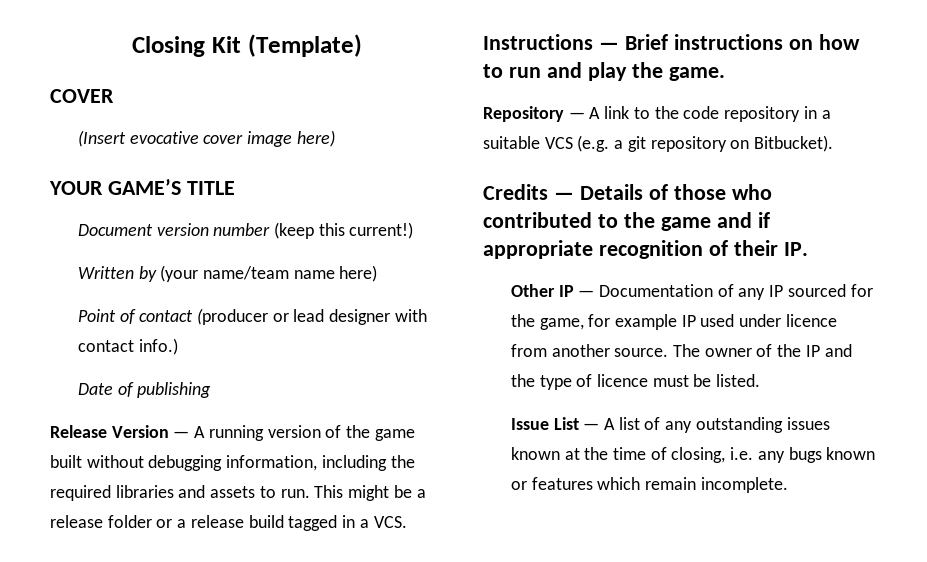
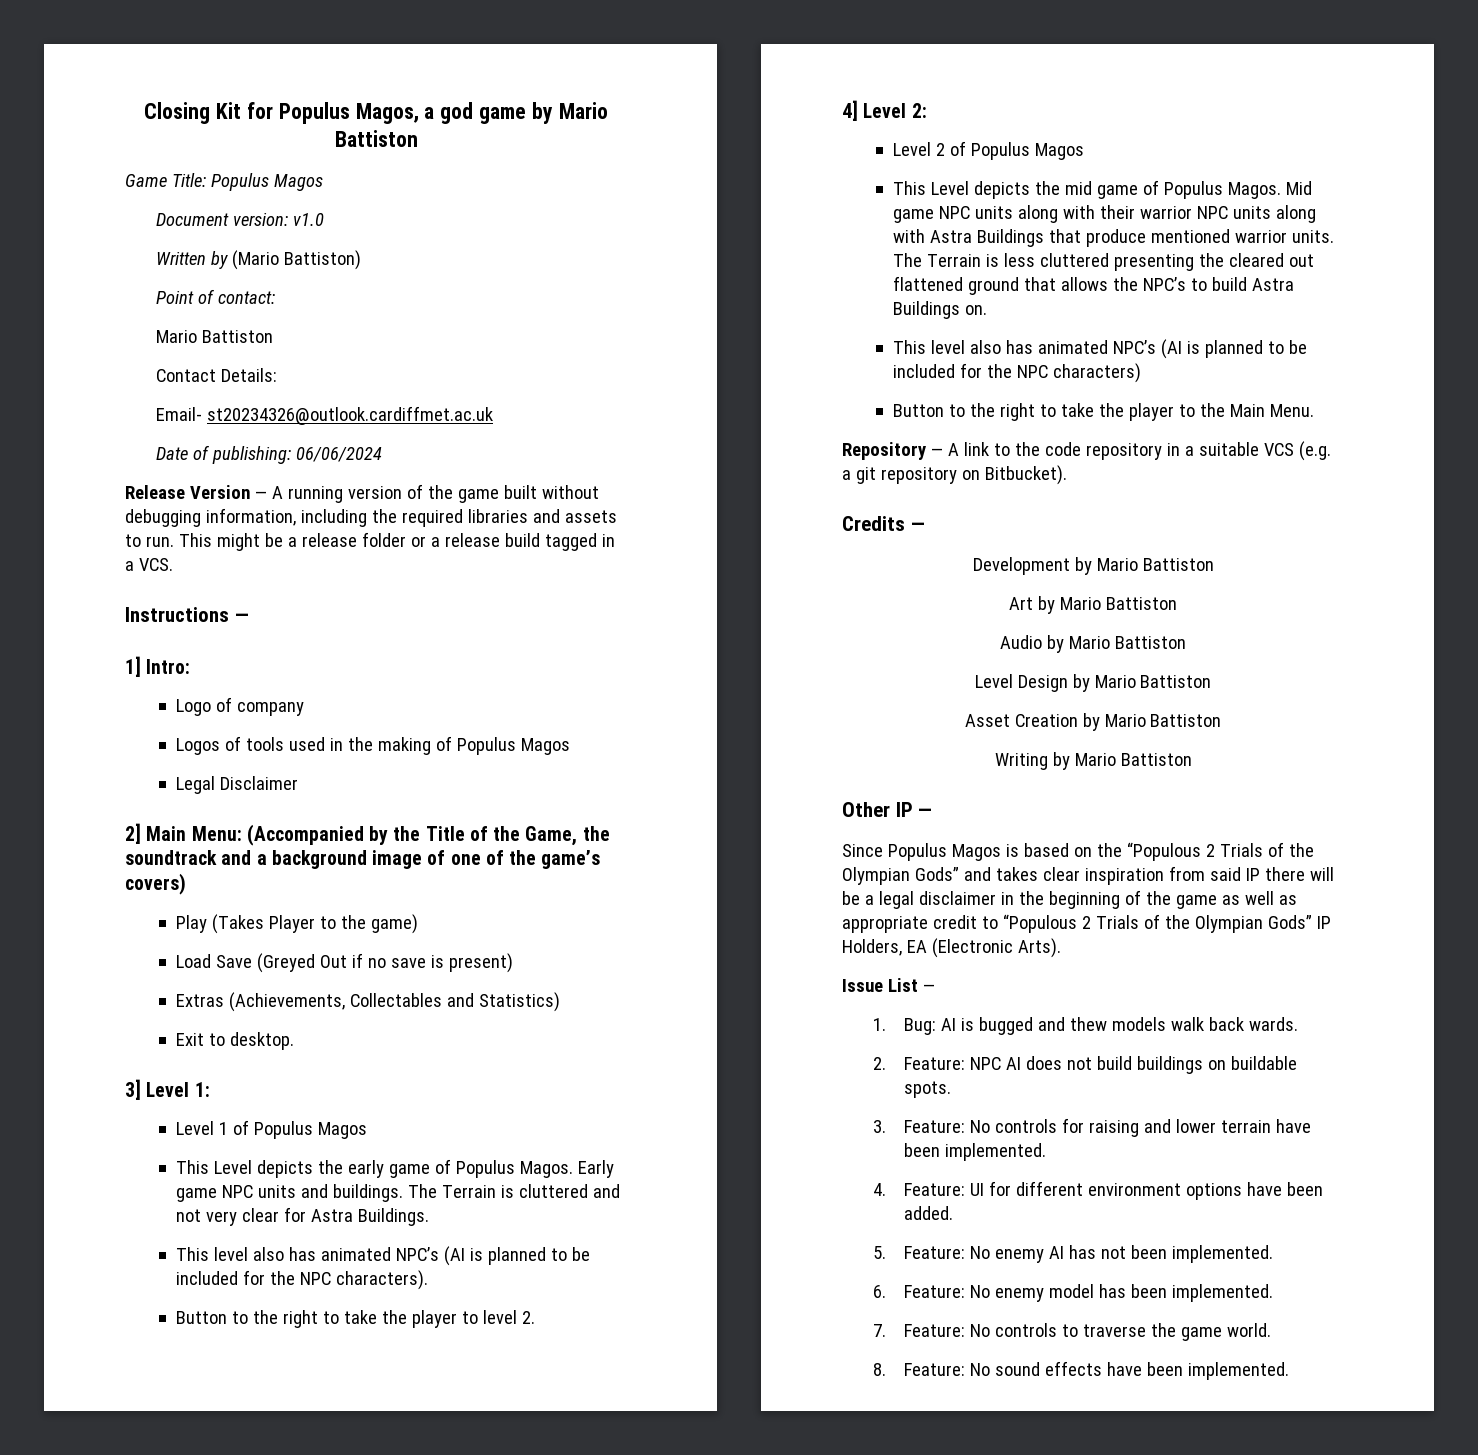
[247,34,362,57] [50,89,114,103] [77,130,335,147] [49,179,235,195] [77,222,414,239] [77,265,378,282] [77,308,427,325] [77,338,178,355] (Template) // COVER // (Insert evocative cover image here) // YOUR GAME’S TITLE // Document version number (keep this current!) // Written by (your name/team name here) // Point of contact (producer or lead designer with contact info.) -> [246,102,608,124] [334,130,418,147] [125,173,323,191] [155,213,324,226] [155,250,361,270] [155,289,275,304] [155,330,273,343] [155,368,277,382] [155,406,493,425] for Populus Magos, a god game by Mario Battiston // Game Title: Populus Magos // Document version: v1.0 // Written by (Mario Battiston) // Point of contact: // Mario Battiston // Contact Details: // Email- st20234326@outlook.cardiffmet.ac.uk
[137,382,212,398] publishing -> [211,446,382,464] publishing: 06/06/2024
[624,34,860,50] [483,62,725,81] Brief instructions on how to run and play the game. -> [125,656,191,677] [176,697,305,716] [176,736,571,755] [176,776,299,794] [125,823,610,846] [125,850,601,869] [125,873,186,895] [176,914,419,934] [176,953,514,973] [176,992,561,1012] [176,1032,295,1050] [125,1079,210,1100] [176,1120,368,1139] [176,1159,615,1178] [176,1184,621,1202] [176,1207,430,1226] [176,1246,591,1266] [176,1270,429,1290] [176,1310,536,1328] [842,100,927,121] [893,141,1085,160] [893,180,1313,199] [893,205,1317,223] [893,229,1335,247] [893,253,1315,271] [893,276,1295,295] [893,301,988,319] [893,339,1308,359] [893,363,1142,383] [893,403,1315,421] // 1] Intro: // Logo of company // Logos of tools used in the making of Populus Magos // Legal Disclaimer // 2] Main Menu: (Accompanied by the Title of the Game, the soundtrack and a background image of one of the game’s covers) // Play (Takes Player to the game) // Load Save (Greyed Out if no save is present) // Extras (Achievements, Collectables and Statistics) // Exit to desktop. // 3] Level 1: // Level 1 of Populus Magos // This Level depicts the early game of Populus Magos. Early game NPC units and buildings. The Terrain is cluttered and not very clear for Astra Buildings. // This level also has animated NPC’s (AI is planned to be included for the NPC characters). // Button to the right to take the player to level 2. // 4] Level 2: // Level 2 of Populus Magos // This Level depicts the mid game of Populus Magos. Mid game NPC units along with their warrior NPC units along with Astra Buildings that produce mentioned warrior units. The Terrain is less cluttered presenting the cleared out flattened ground that allows the NPC’s to build Astra Buildings on. // This level also has animated NPC’s (AI is planned to be included for the NPC characters) // Button to the right to take the player to the Main Menu.
[579,184,772,200] [483,212,770,231] [483,240,808,259] [510,284,873,300] [510,314,837,330] [510,344,852,357] [510,374,761,390] [510,417,830,433] [510,447,876,463] [510,477,788,493] Details of those who contributed to the game and if appropriate recognition of their IP. // Other IP — Documentation of any IP sourced for the game, for example IP used under licence from another source. The owner of the IP and the type of licence must be listed. // Issue List — A list of any outstanding issues known at the time of closing, i.e. any bugs known or features which remain incomplete. -> [972,557,1214,575] [1009,596,1177,614] [1000,635,1186,653] [974,674,1212,692] [964,713,1222,731] [994,752,1192,770] [842,802,933,817] [842,842,1314,861] [842,866,1334,885] [842,890,1297,909] [842,914,1331,933] [842,938,1061,958] [842,978,935,992] [872,1017,1298,1035] [872,1056,1297,1074] [903,1081,951,1098] [872,1118,1311,1137] [903,1143,1046,1161] [872,1181,1323,1200] [903,1206,953,1220] [872,1245,1273,1263] [872,1284,1273,1302] [872,1323,1271,1341] [872,1361,1289,1380] // Development by Mario Battiston // Art by Mario Battiston // Audio by Mario Battiston // Level Design by Mario Battiston // Asset Creation by Mario Battiston // Writing by Mario Battiston // Other IP — // Since Populus Magos is based on the “Populous 2 Trials of the Olympian Gods” and takes clear inspiration from said IP there will be a legal disclaimer in the beginning of the game as well as appropriate credit to “Populous 2 Trials of the Olympian Gods” IP Holders, EA (Electronic Arts). // Issue List — // 1. Bug: AI is bugged and thew models walk back wards. // 2. Feature: NPC AI does not build buildings on buildable spots. // 3. Feature: No controls for raising and lower terrain have been implemented. // 4. Feature: UI for different environment options have been added. // 5. Feature: No enemy AI has not been implemented. // 6. Feature: No enemy model has been implemented. // 7. Feature: No controls to traverse the game world. // 8. Feature: No sound effects have been implemented.

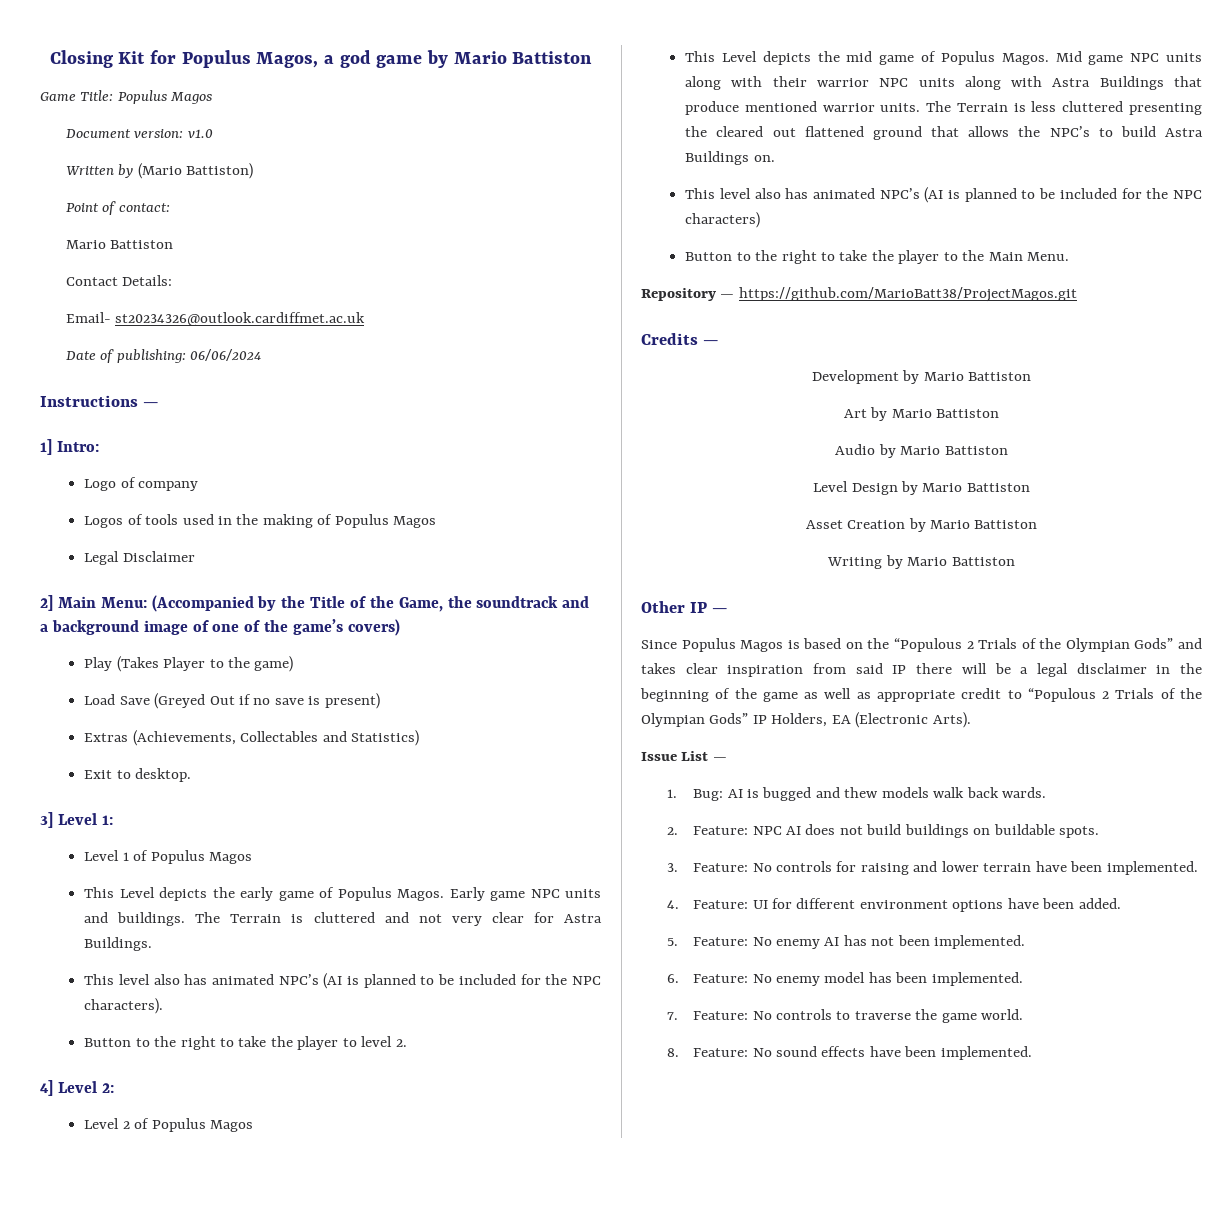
[125,484,599,503] [125,508,617,527] [125,532,615,551] [125,558,173,571] // Release Version — A running version of the game built without debugging information, including the required libraries and assets to run. This might be a release folder or a release build tagged in a VCS. -> (262, 355) none
[947,441,1331,461] [842,465,1067,485] A link to the code repository in a suitable VCS (e.g. a git repository on Bitbucket). -> [738,287,1077,302] https://github.com/MarioBatt38/ProjectMagos.git

